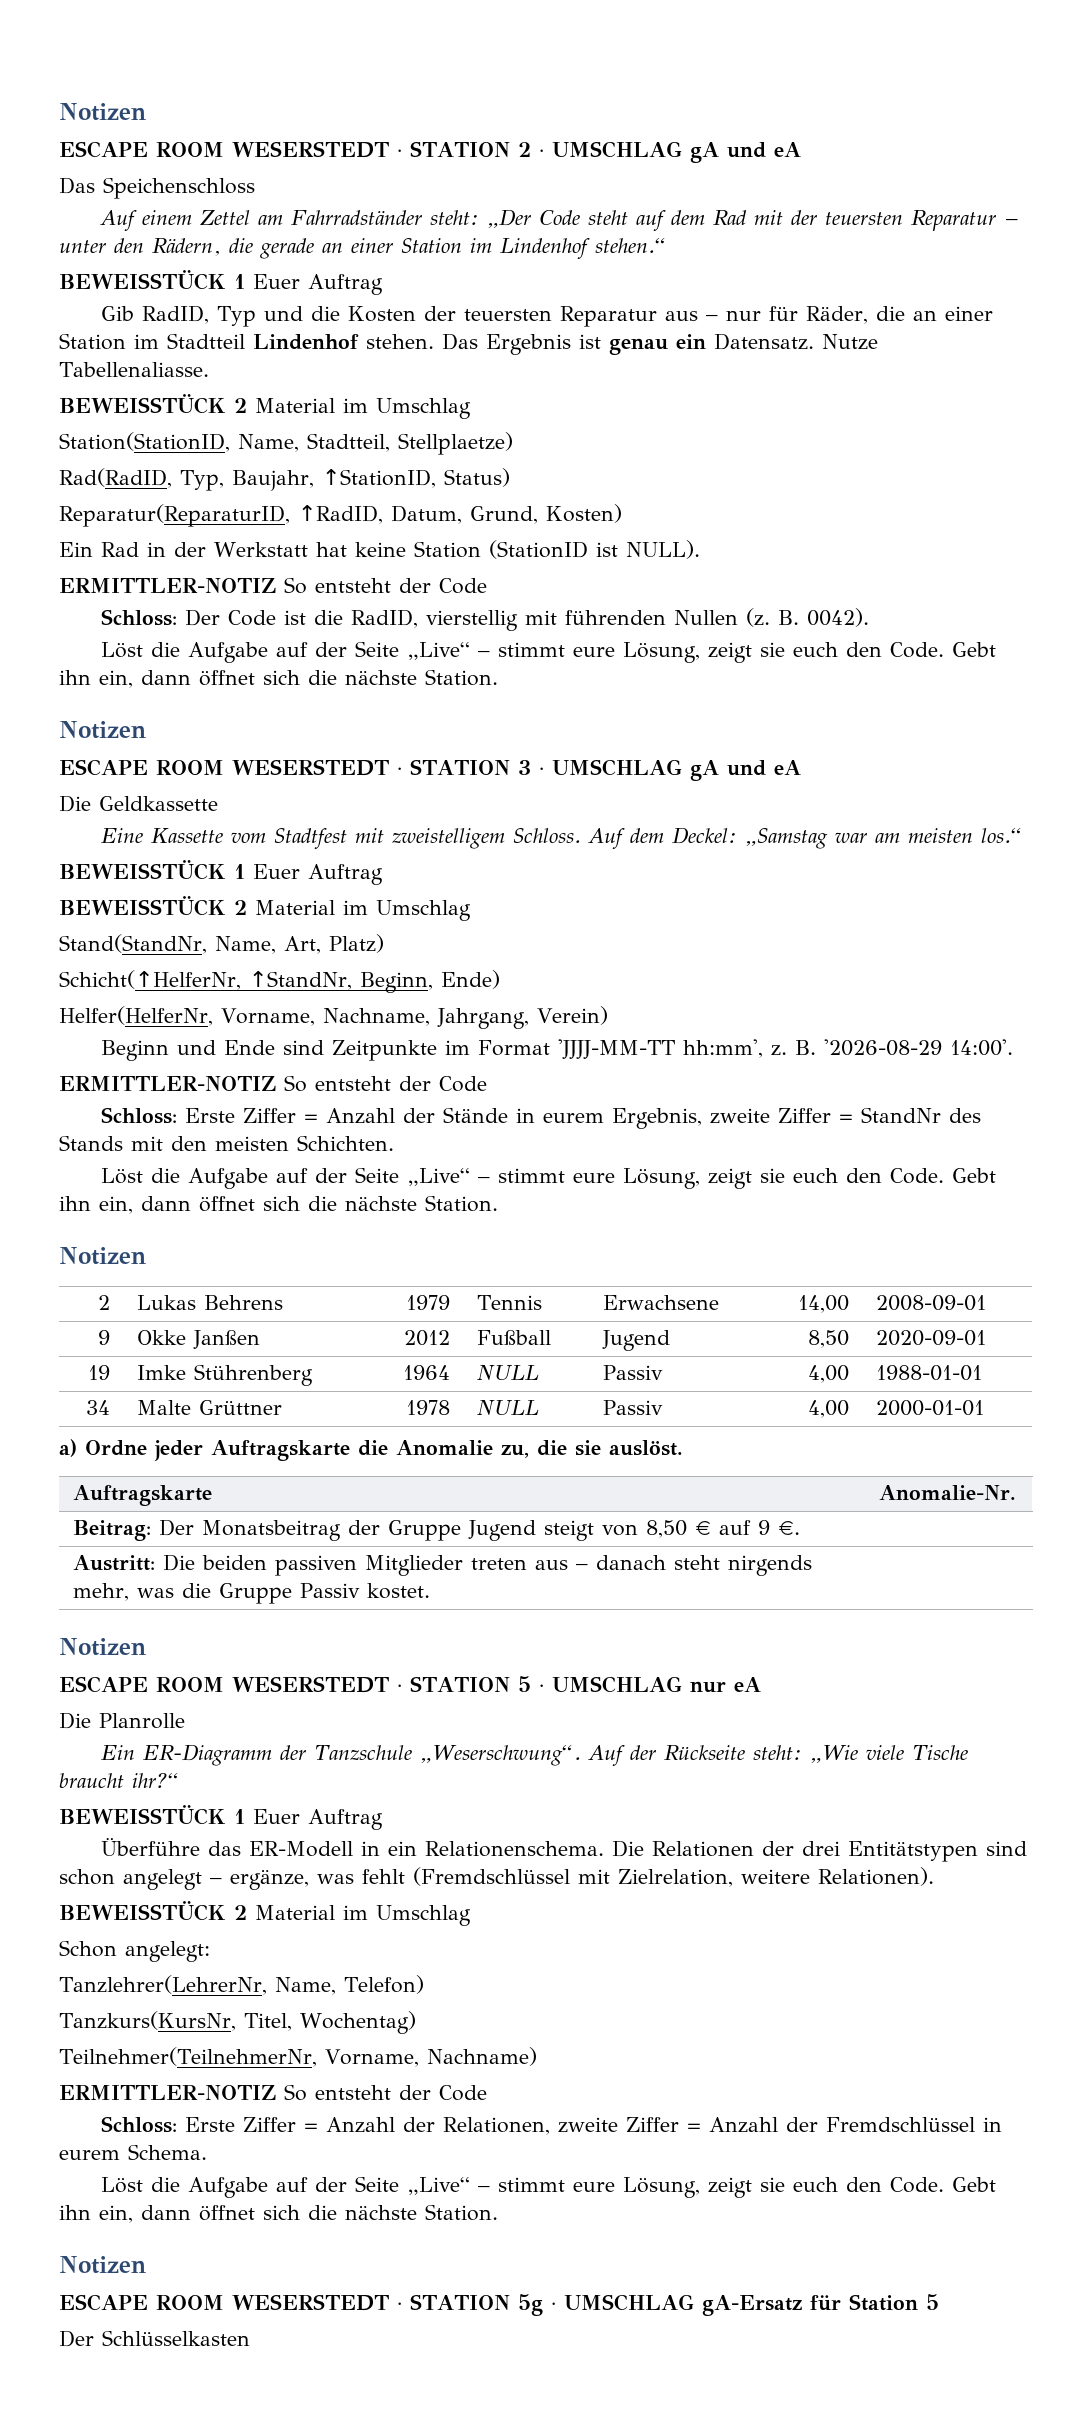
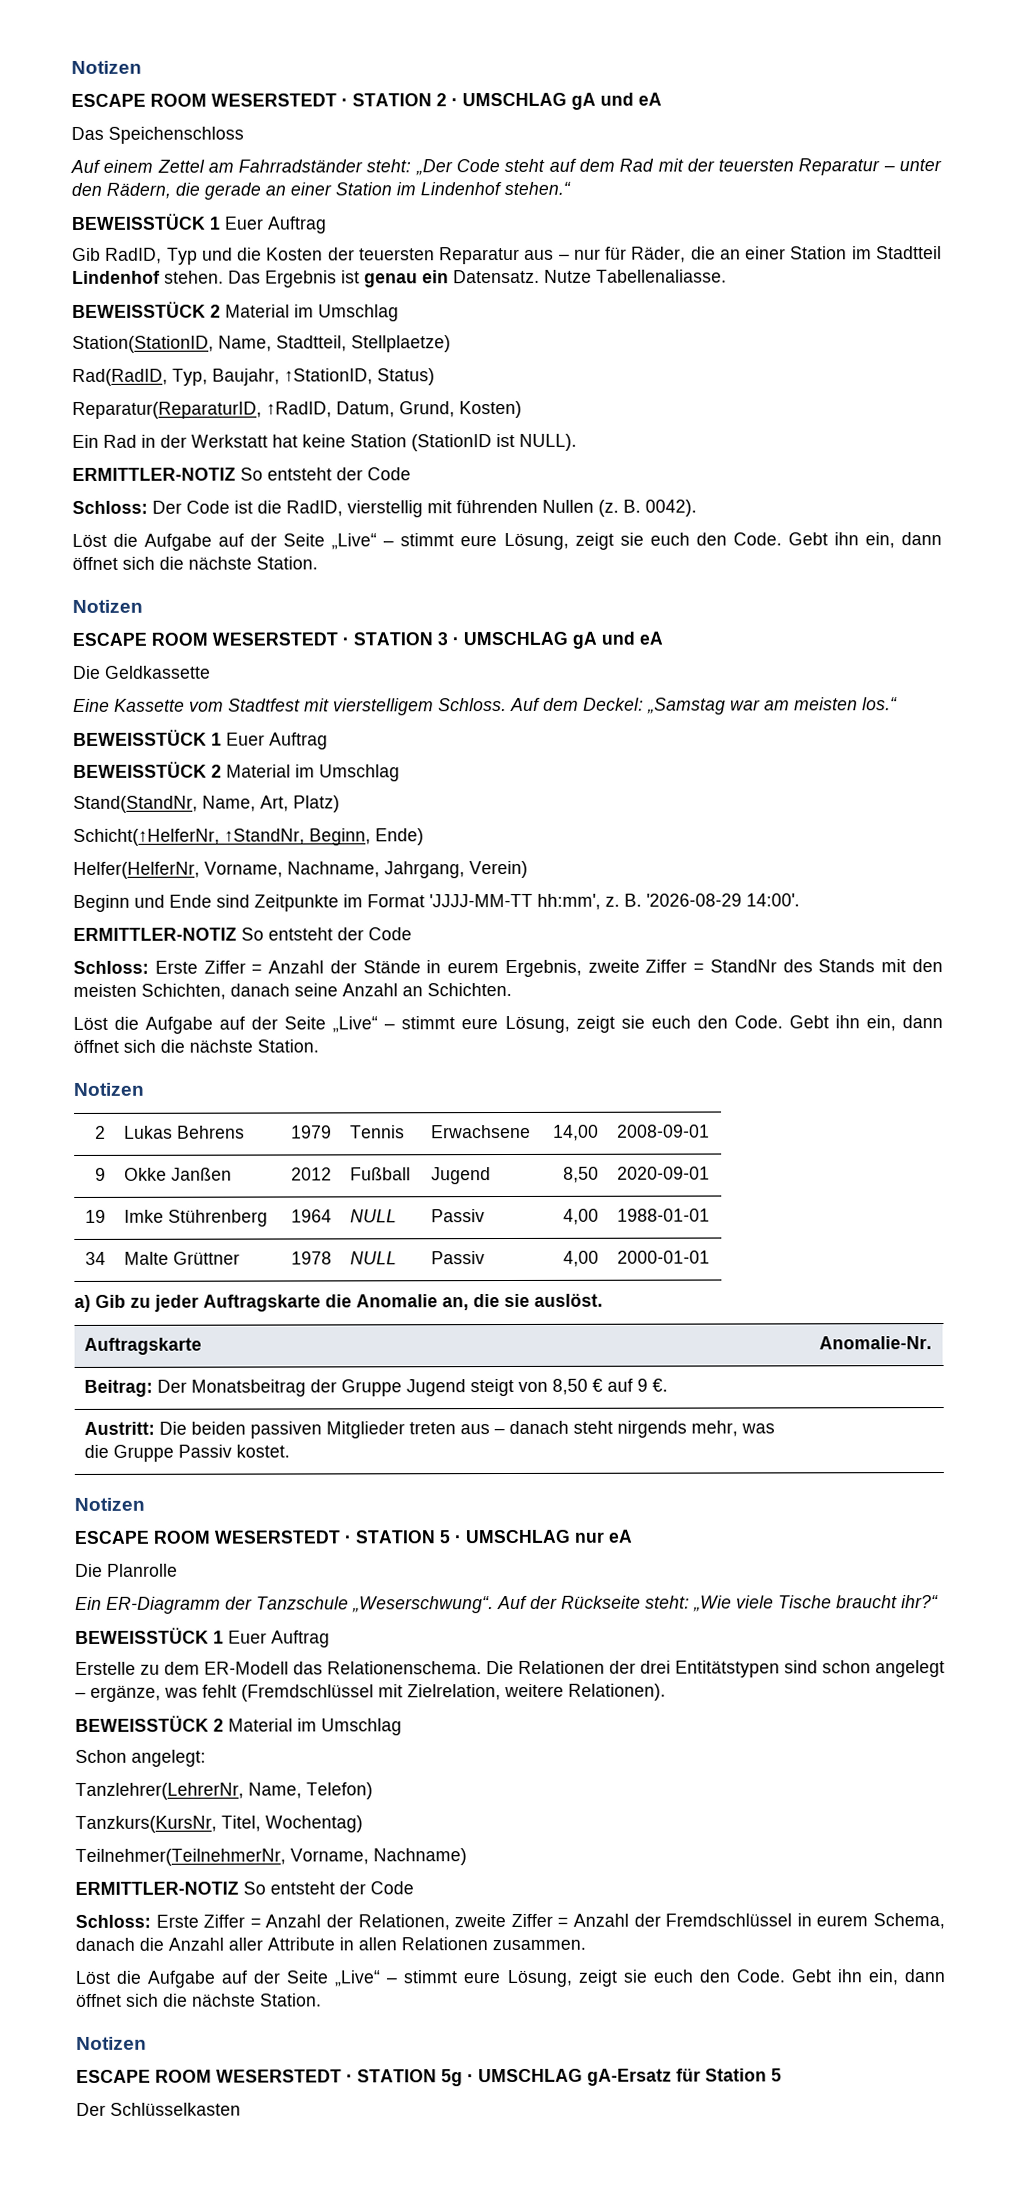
[392,828,506,849] zweistelligem -> [333,698,434,716] vierstelligem
(289, 1143) none -> [141,983,423,1000] Schichten, danach seine Anzahl an
[85,1440,147,1456] Ordne -> [95,1294,151,1308] Gib zu
[501,1445,529,1458] zu, -> [442,1297,469,1311] an,
[101,1838,418,1857] Überführe das ER-Modell in ein -> [75,1661,323,1675] Erstelle zu dem ER-Modell das
[128,2144,207,2160] Schema. -> [873,1913,946,1930] [75,1937,586,1951] Schema, danach die Anzahl aller Attribute in allen Relationen zusammen.

